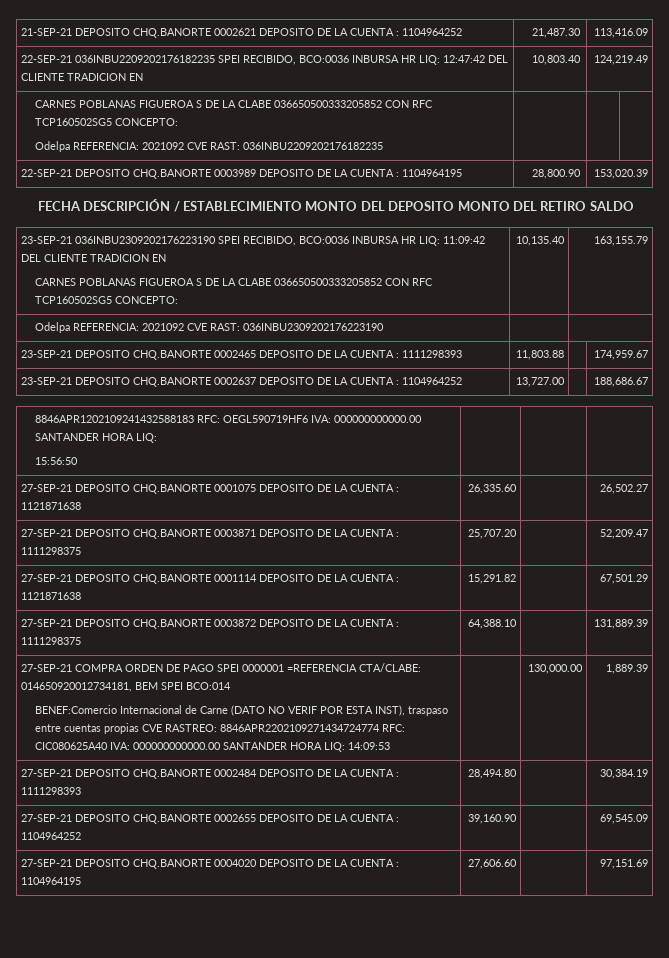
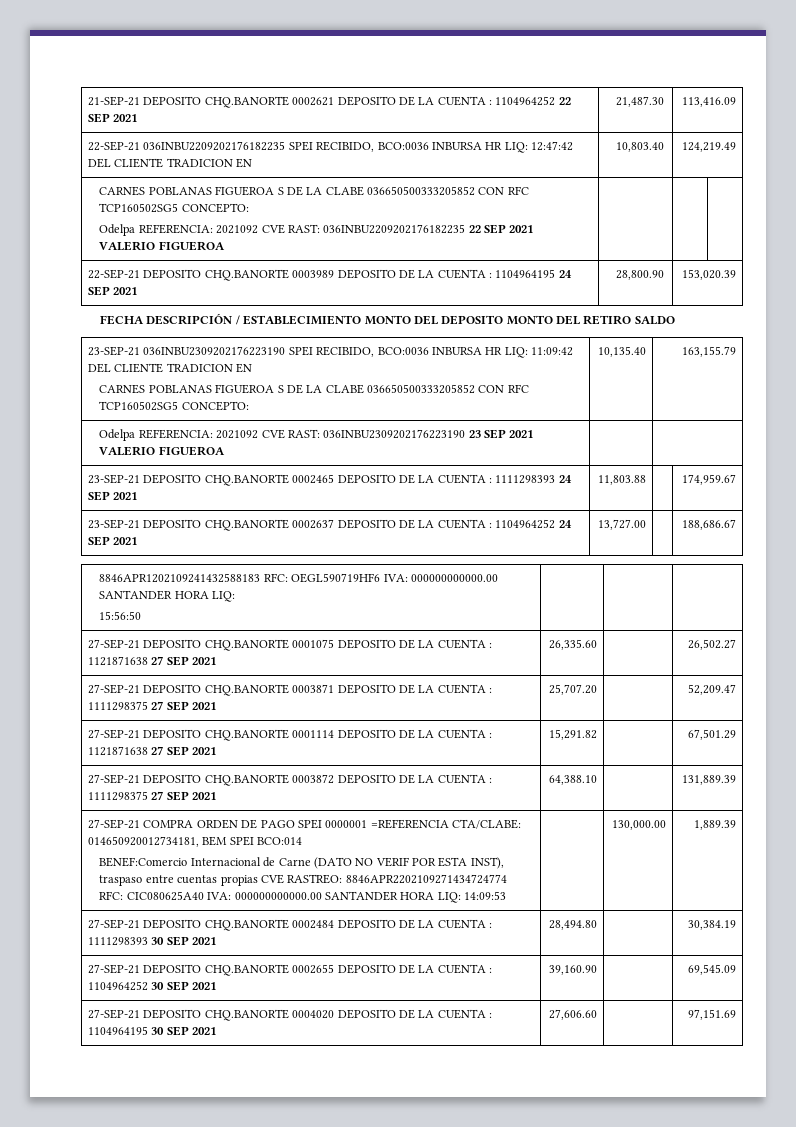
(463, 32) none -> [558,97,571,105] [88,113,138,123] 22 SEP 2021
(383, 146) none -> [468,224,534,234] [99,241,225,251] 22 SEP 2021 VALERIO FIGUEROA
(463, 173) none -> [558,270,572,278] [88,286,138,296] 24 SEP 2021
(384, 327) none -> [468,429,534,439] [99,446,225,456] 23 SEP 2021 VALERIO FIGUEROA
(463, 354) none -> [558,475,572,483] [88,491,138,501] 24 SEP 2021
(463, 381) none -> [558,520,572,528] [88,536,138,546] 24 SEP 2021
(82, 506) none -> [151,656,217,666] 27 SEP 2021
(82, 551) none -> [151,701,217,711] 27 SEP 2021
(82, 596) none -> [151,746,217,756] 27 SEP 2021
(82, 641) none -> [151,791,217,801] 27 SEP 2021
(82, 791) none -> [151,936,217,946] 30 SEP 2021
(82, 836) none -> [151,981,217,991] 30 SEP 2021
(82, 881) none -> [151,1026,217,1036] 30 SEP 2021

